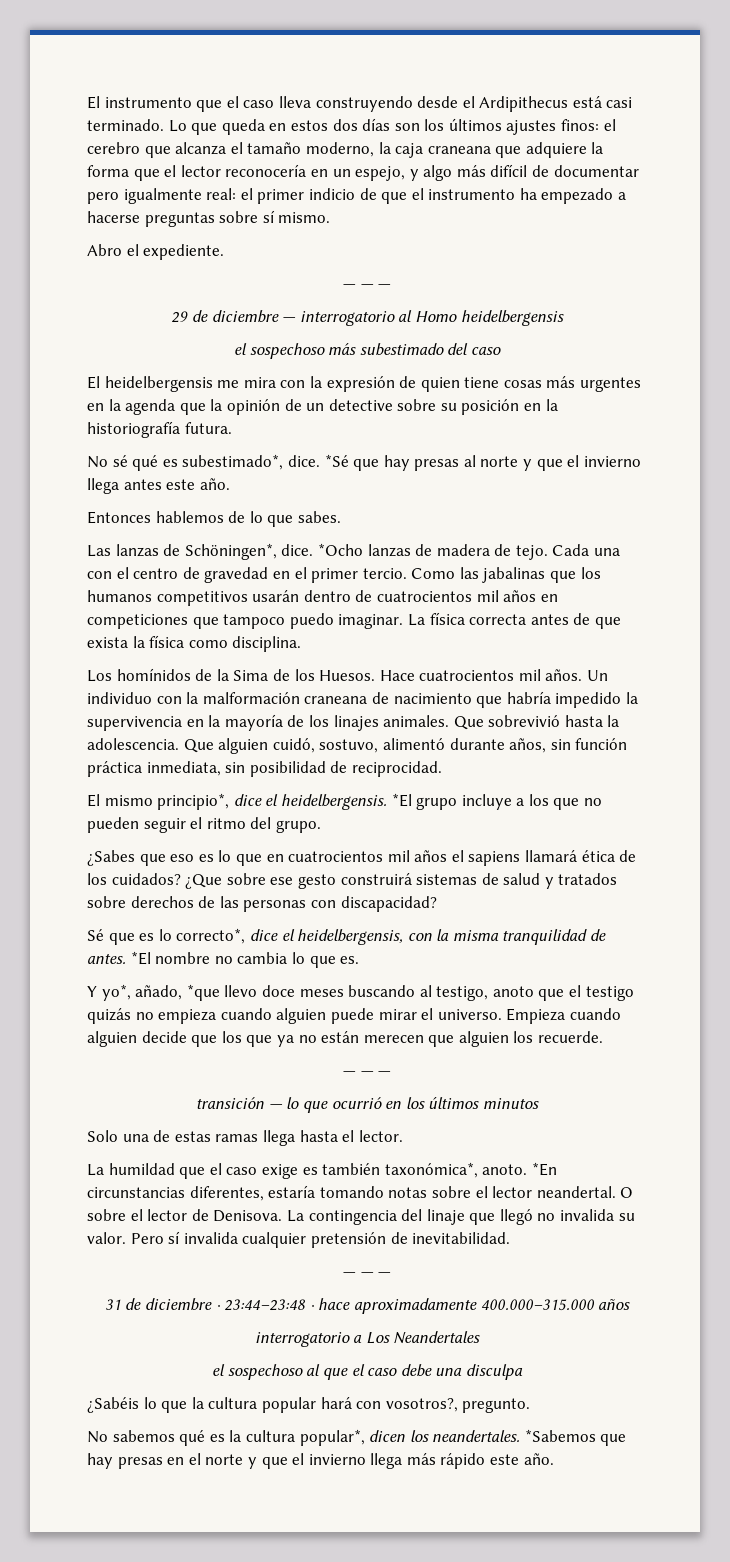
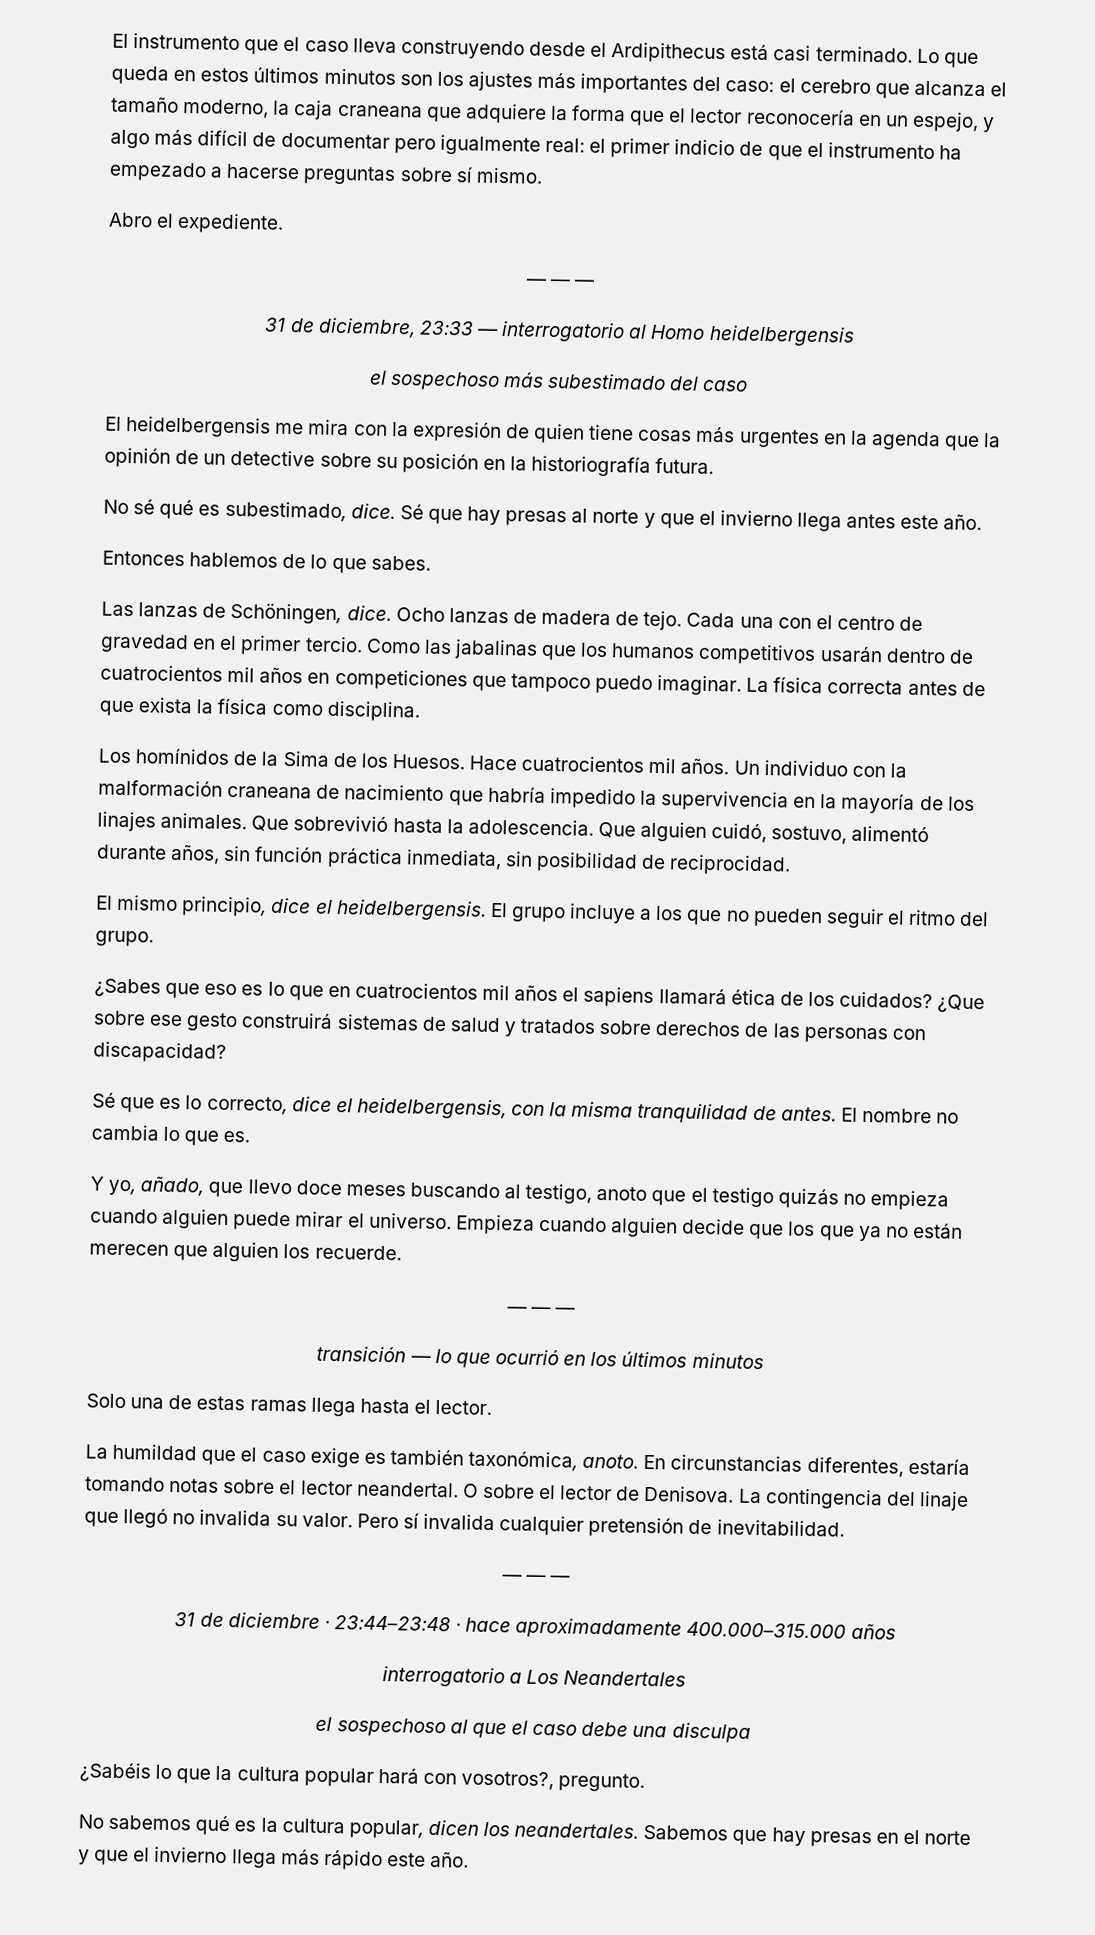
[332,118,600,135] dos días son los últimos ajustes finos: -> [253,66,775,95] últimos minutos son los ajustes más importantes del caso:
[171,310,279,323] 29 de diciembre -> [264,317,474,339] 31 de diciembre, 23:33
[182,454,349,470] subestimado*, dice. *Sé -> [224,500,424,523] subestimado, dice. Sé
[184,543,363,560] Schöningen*, dice. *Ocho -> [230,602,445,625] Schöningen, dice. Ocho
[157,793,230,810] principio*, -> [181,896,268,917] principio,
[391,793,412,807] *El -> [489,902,508,918] El
[176,928,246,944] correcto*, -> [206,1095,288,1116] correcto,
[130,951,151,965] *El -> [840,1107,858,1122] El
[101,984,220,1001] yo*, añado, *que -> [108,1176,244,1198] yo, añado, que
[384,1162,557,1178] taxonómica*, anoto. *En -> [468,1450,667,1472] taxonómica, anoto. En
[299,1429,365,1446] popular*, -> [348,1819,424,1839] popular,
[524,1429,596,1442] *Sabemos -> [643,1824,729,1841] Sabemos

